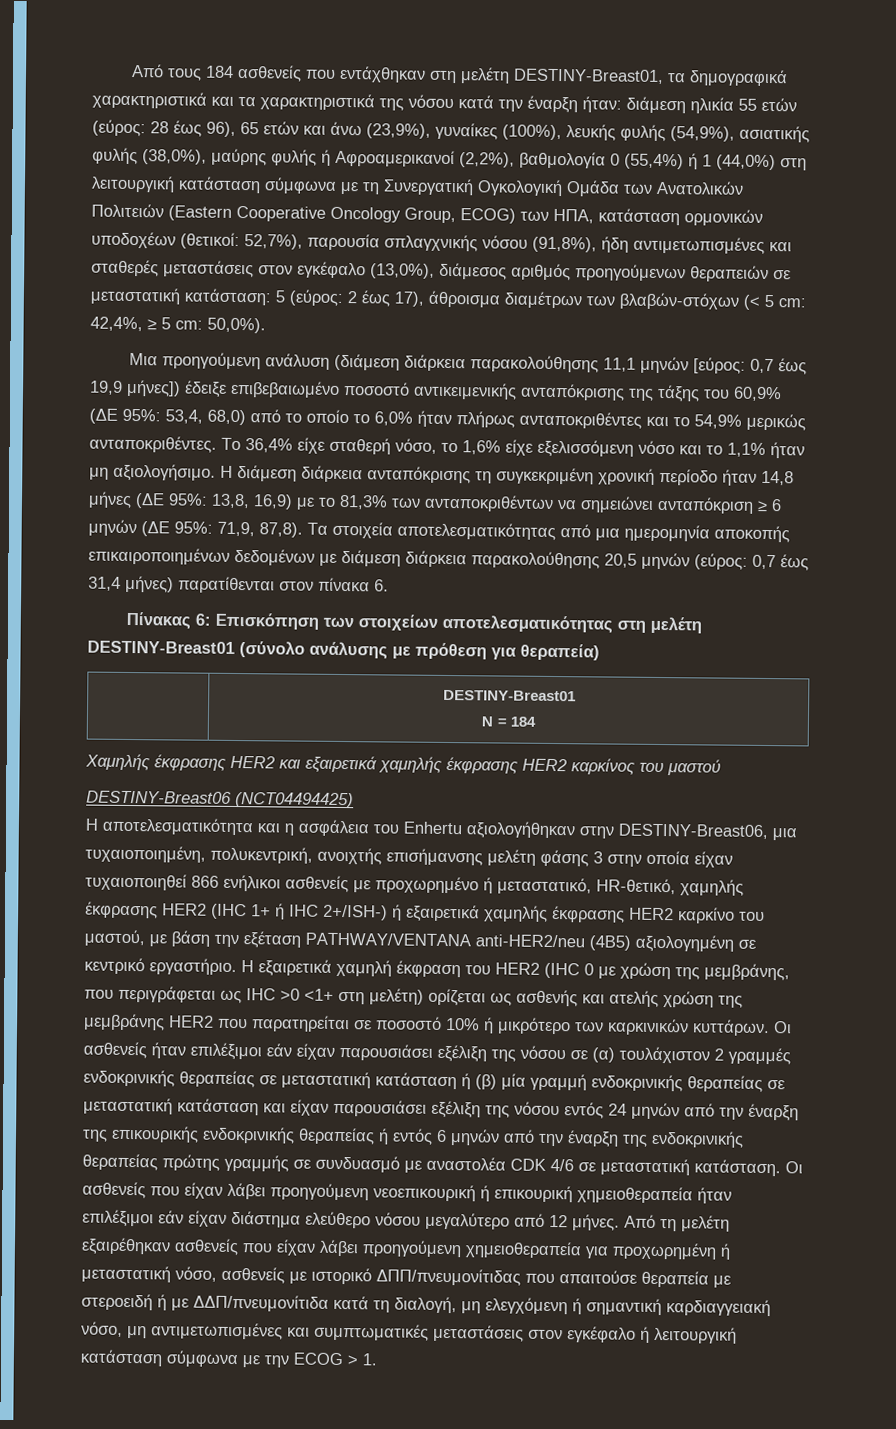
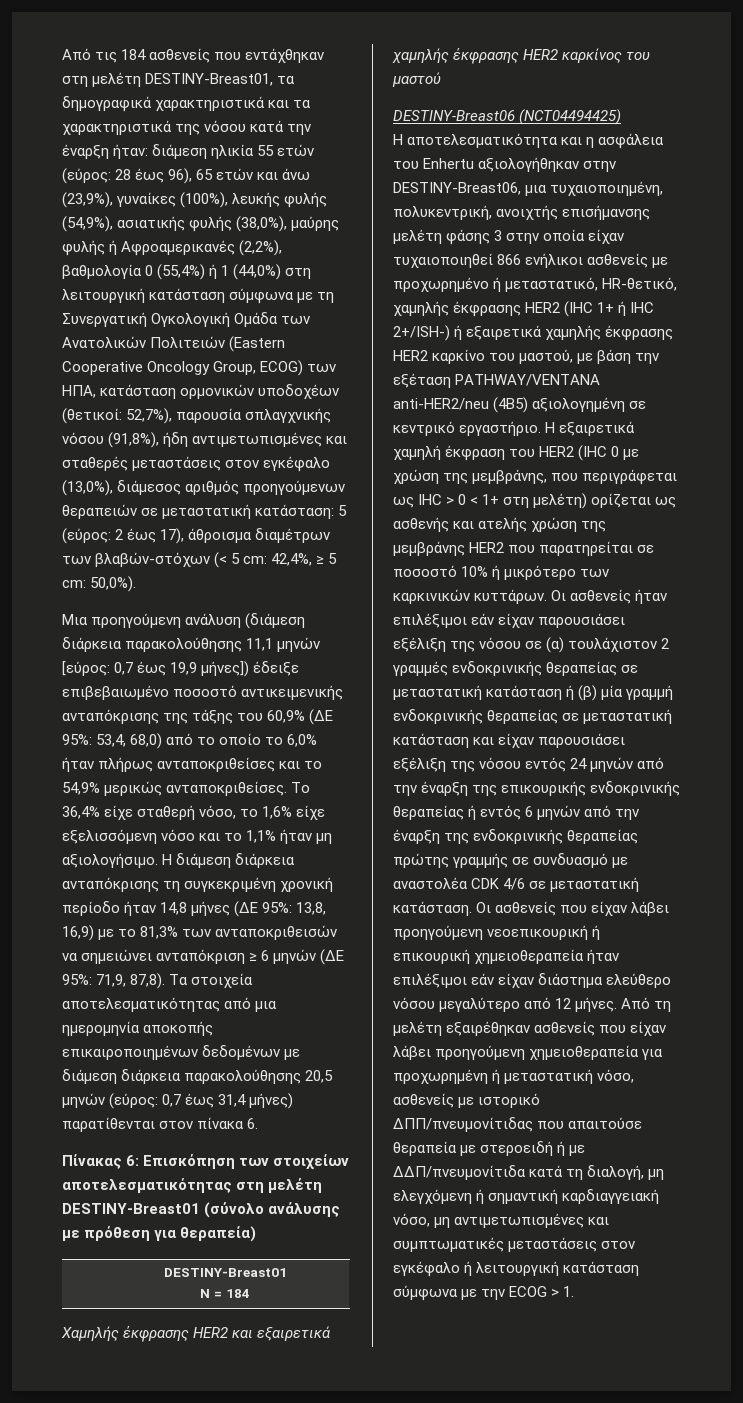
[130,63,202,81] Από τους -> [62,48,118,63] Από τις
[335,149,455,168] Αφροαμερικανοί -> [121,240,236,256] Αφροαμερικανές
[519,411,642,429] ανταποκριθέντες -> [157,757,276,772] ανταποκριθείσες
[89,435,217,453] ανταποκριθέντες. -> [166,781,288,796] ανταποκριθείσες.
[424,494,554,512] ανταποκριθέντων -> [215,925,338,940] ανταποκριθεισών
[280,988,334,1001] >0 <1+ -> [446,494,500,505] > 0 < 1+

